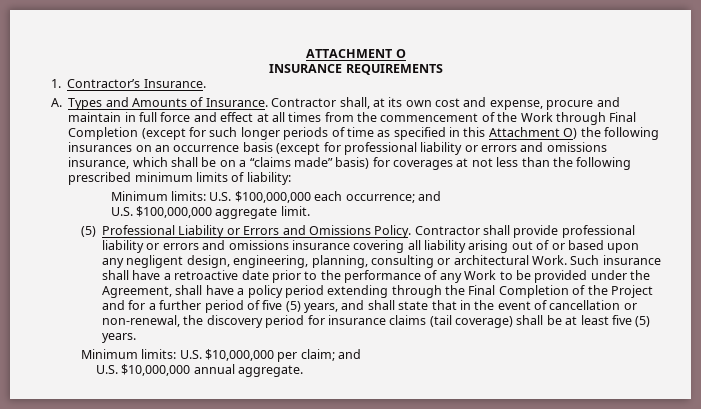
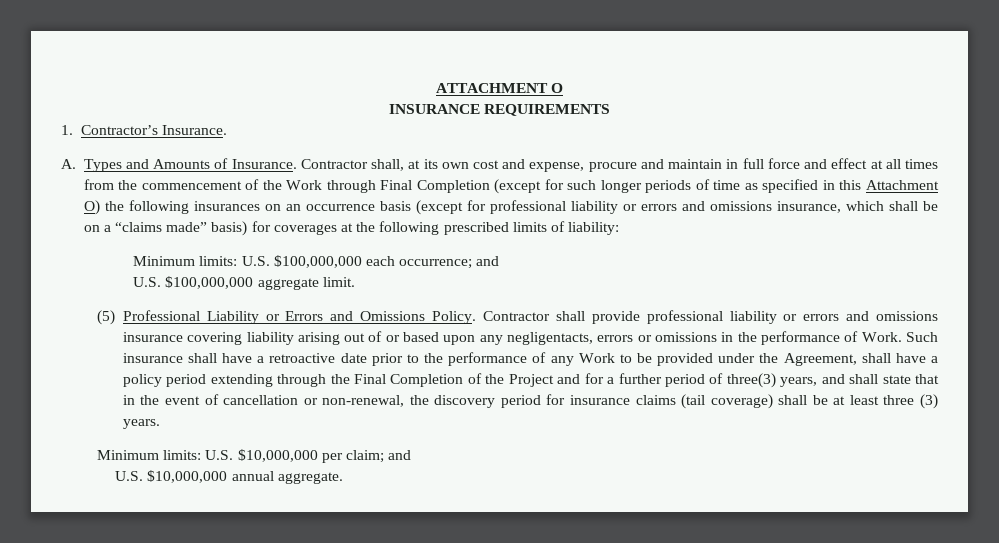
[471,157,550,167] not less than -> (354, 227) none
[134,172,193,182] minimum -> (509, 228) none
[407,240,421,250] all -> (243, 338) none
[126,255,529,268] negligent design, engineering, planning, consulting or architectural -> [507,331,859,345] negligentacts, errors or omissions in the performance of
[262,300,301,312] five (5) -> [726,373,776,388] three(3)
[611,315,651,327] five (5) -> [883,394,939,409] three (3)

